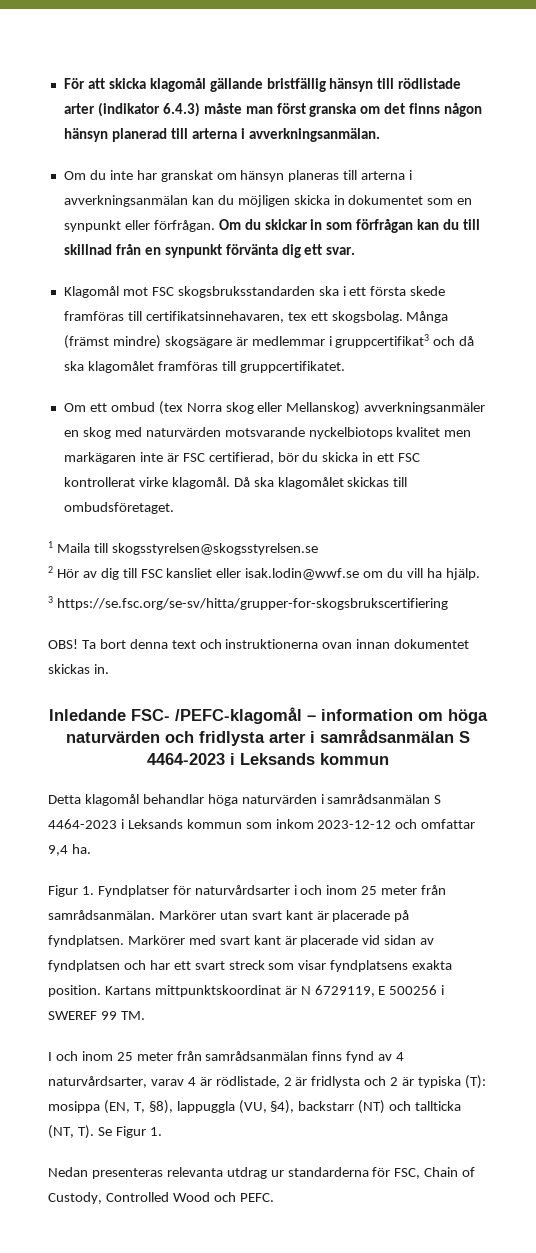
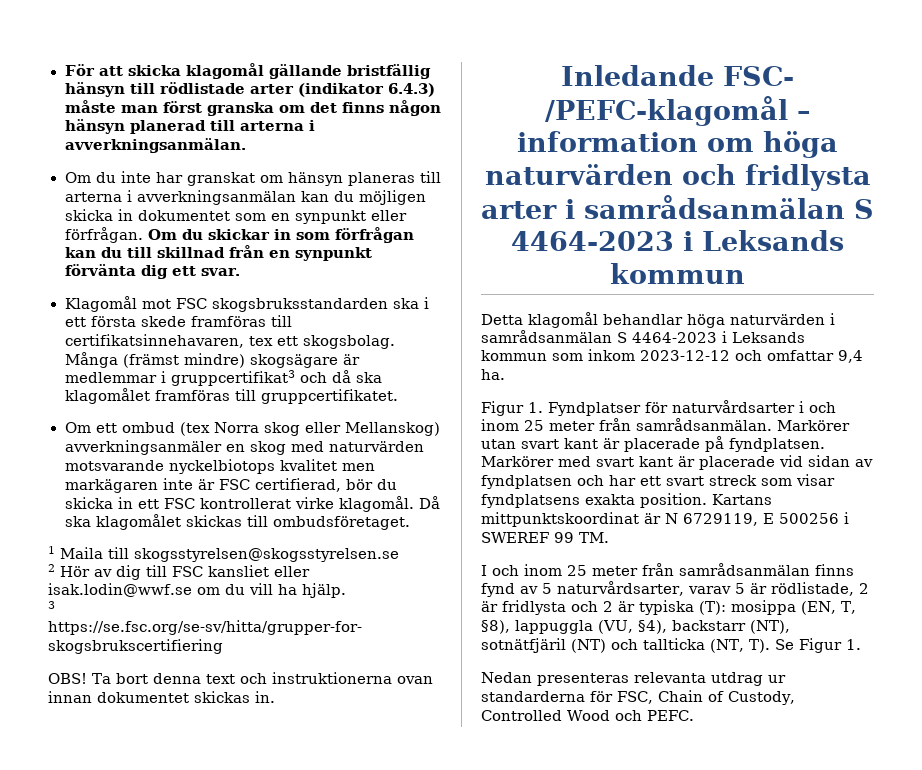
[396,1052,405,1061] 4 -> [542,583,552,594] 5
[187,1077,196,1086] 4 -> [734,583,745,594] 5
(355, 1106) none -> [749,620,790,634] [481,638,566,653] (NT), sotnätfjäril

